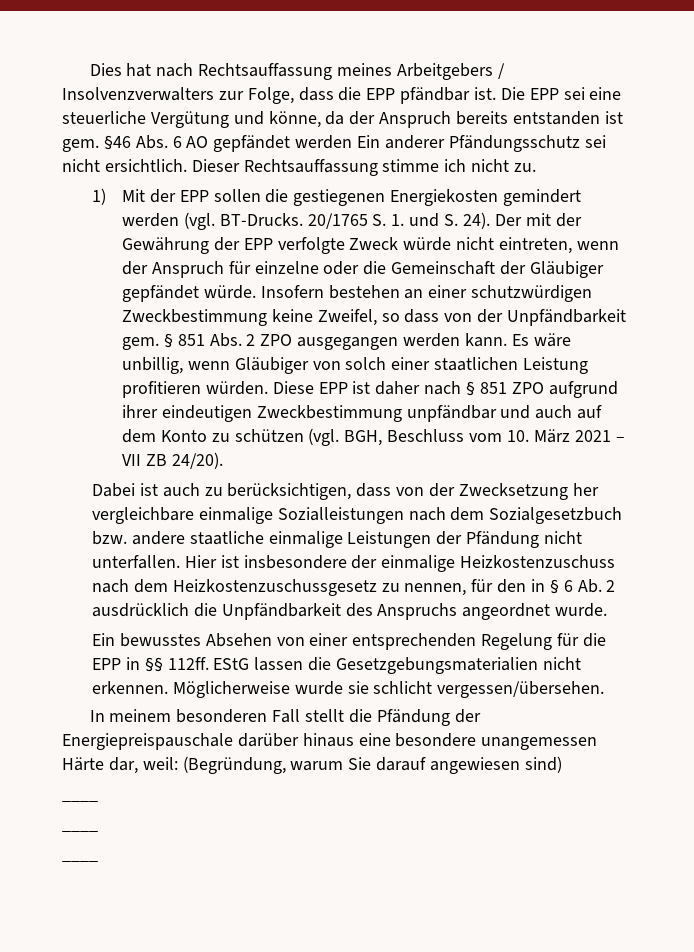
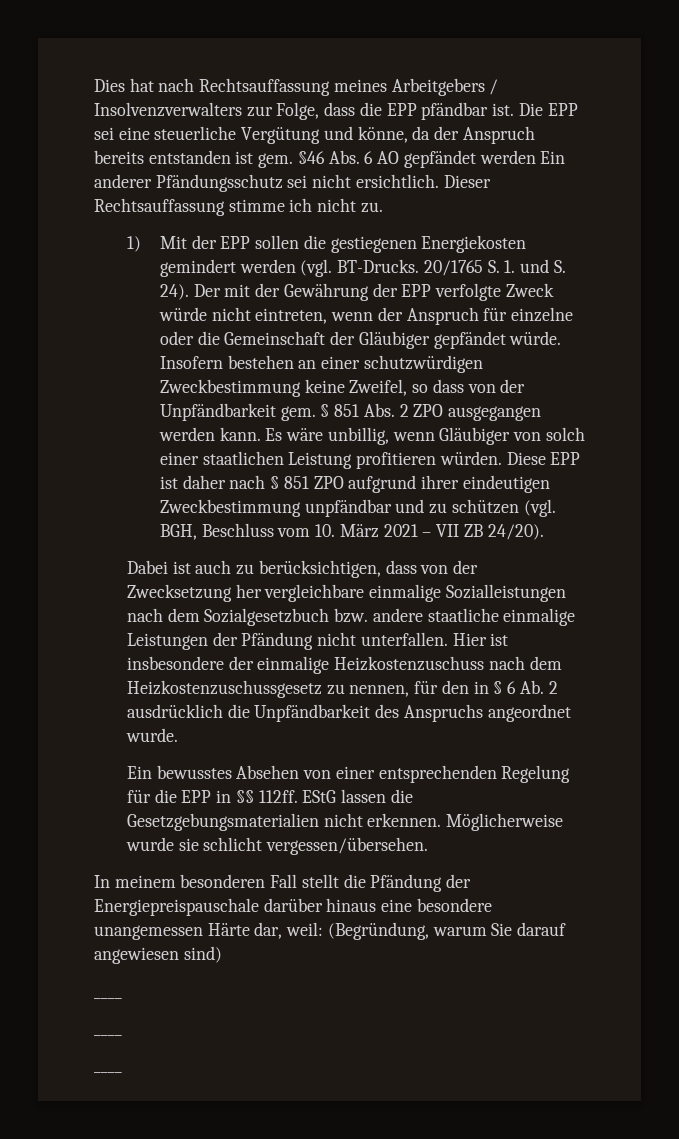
[535,405,603,419] [122,429,207,443] auch auf dem Konto -> (425, 506) none

